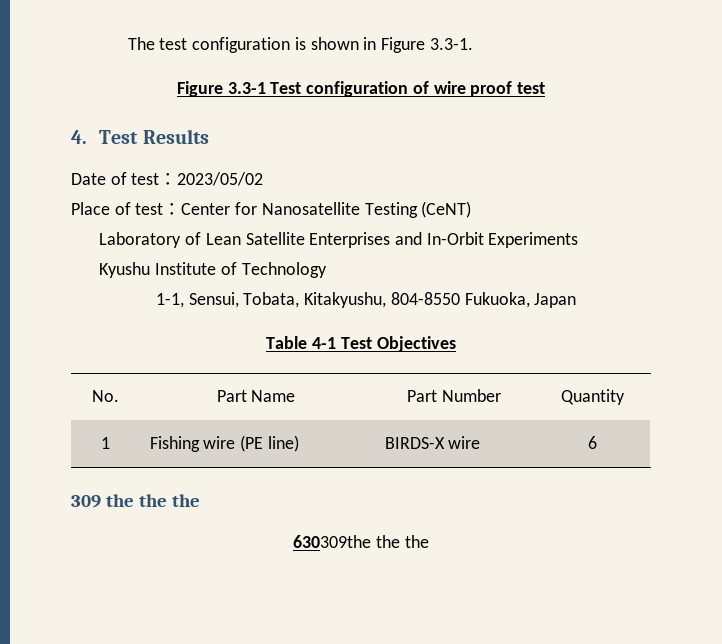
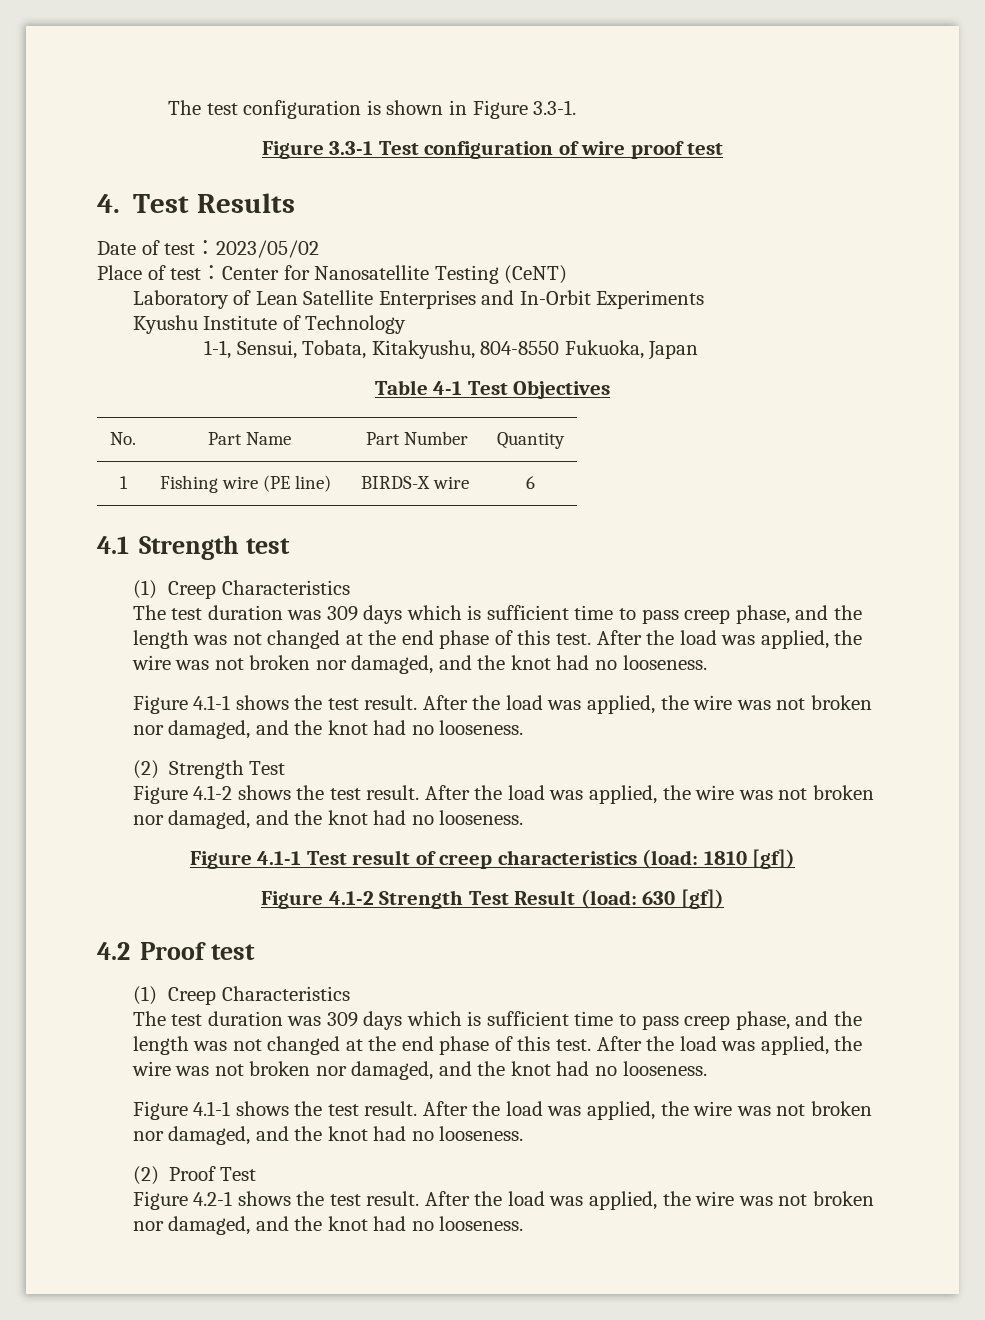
[71,494,200,508] [293,535,429,548] 309 the the the // 630309the the the -> [97,535,291,560] [132,580,350,599] [132,605,862,624] [132,630,863,649] [131,655,707,674] [132,695,872,714] [132,720,524,739] [132,760,286,779] [132,785,874,804] [132,810,524,829] [189,849,796,869] [261,889,724,909] [97,942,256,960] [132,986,350,1005] [132,1011,862,1030] [132,1036,863,1055] [131,1061,707,1080] [132,1101,872,1120] [132,1126,524,1145] [132,1166,257,1185] [132,1191,874,1210] [132,1216,524,1235] 4.1 Strength test // (1) Creep Characteristics // The test duration was 309 days which is sufficient time to pass creep phase, and the length was not changed at the end phase of this test. After the load was applied, the wire was not broken nor damaged, and the knot had no looseness. // Figure 4.1-1 shows the test result. After the load was applied, the wire was not broken nor damaged, and the knot had no looseness. // (2) Strength Test // Figure 4.1-2 shows the test result. After the load was applied, the wire was not broken nor damaged, and the knot had no looseness. // Figure 4.1-1 Test result of creep characteristics (load: 1810 [gf]) // Figure 4.1-2 Strength Test Result (load: 630 [gf]) // 4.2 Proof test // (1) Creep Characteristics // The test duration was 309 days which is sufficient time to pass creep phase, and the length was not changed at the end phase of this test. After the load was applied, the wire was not broken nor damaged, and the knot had no looseness. // Figure 4.1-1 shows the test result. After the load was applied, the wire was not broken nor damaged, and the knot had no looseness. // (2) Proof Test // Figure 4.2-1 shows the test result. After the load was applied, the wire was not broken nor damaged, and the knot had no looseness.

